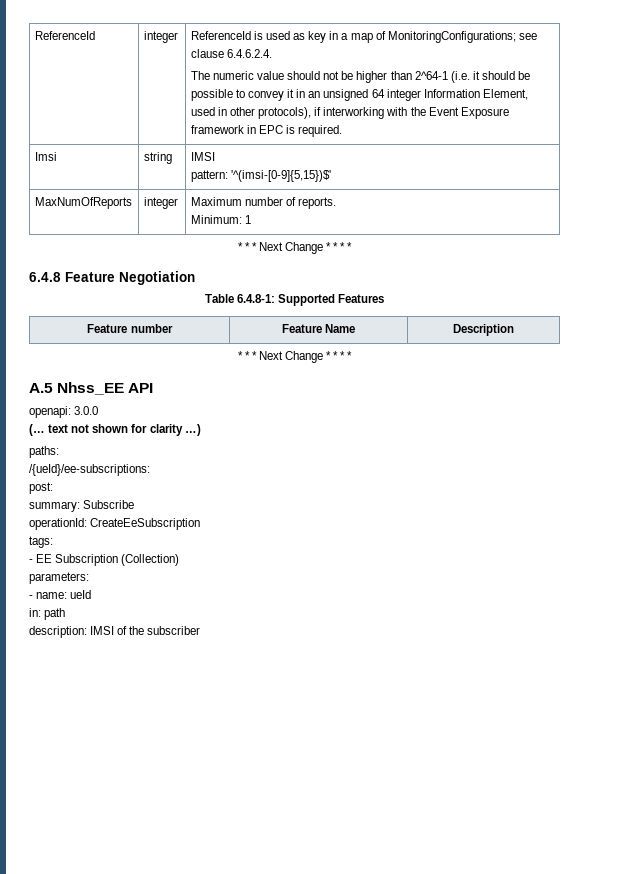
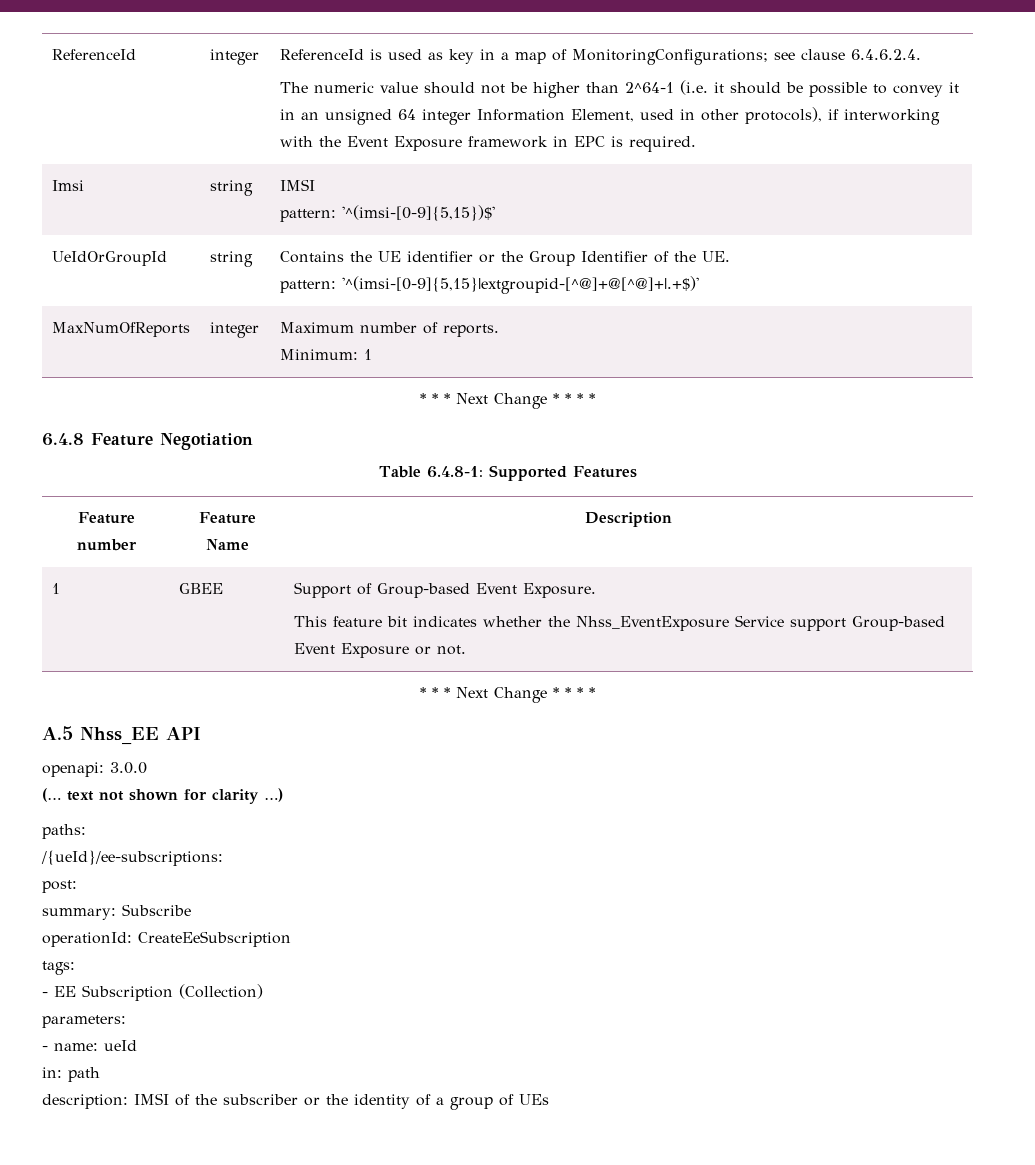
(331, 176) none -> [51,251,167,266] [209,251,253,267] [279,251,730,266] [279,276,699,294] // UeIdOrGroupId | string | Contains the UE identifier or the Group Identifier of the UE. // pattern: '^(imsi-[0-9]{5,15}|extgroupid-[^@]+@[^@]+|.+$)'
(514, 330) none -> [51,583,60,594] [178,583,223,594] [293,582,596,598] [293,615,945,631] [293,643,466,658] // 1 | GBEE | Support of Group-based Event Exposure. // This feature bit indicates whether the Nhss_EventExposure Service support Group-based Event Exposure or not.
(201, 630) none -> [304,1094,549,1110] or the identity of a group of UEs

